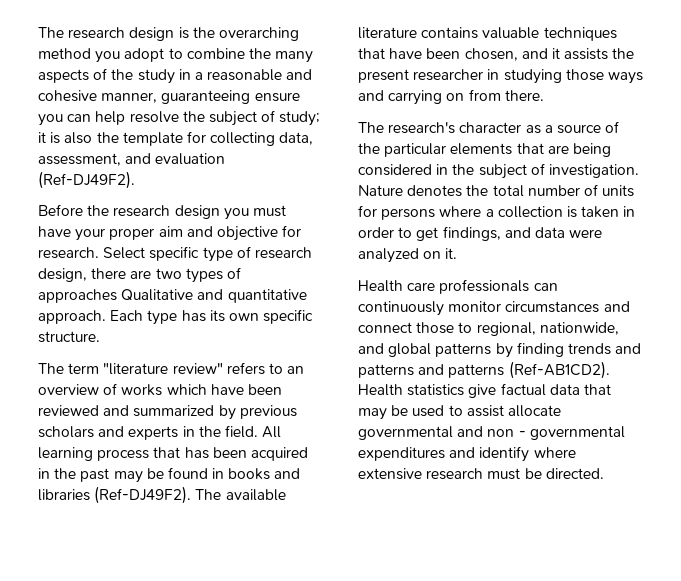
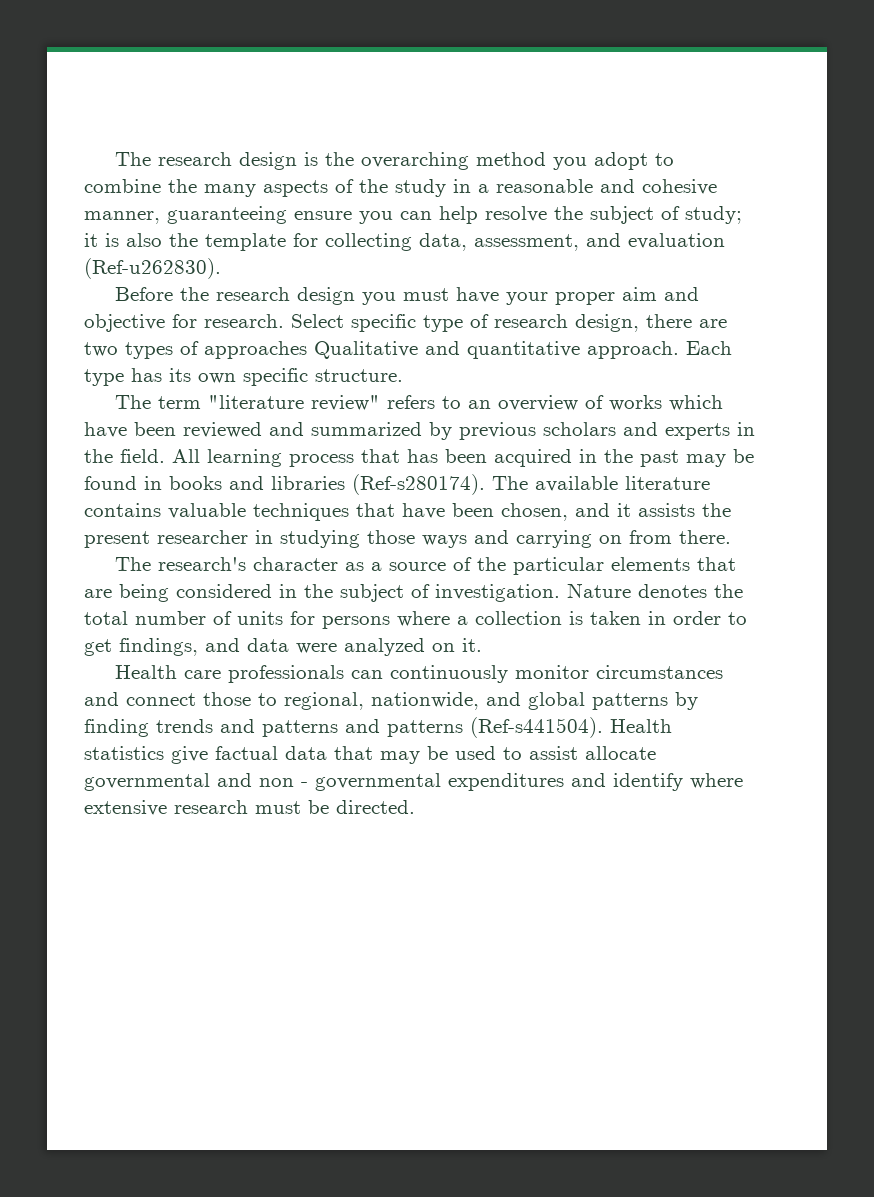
[38,171,135,189] (Ref-DJ49F2). -> [84,258,221,279] (Ref-u262830).
[94,486,192,504] (Ref-DJ49F2). -> [352,474,485,495] (Ref-s280174).
[508,361,610,379] (Ref-AB1CD2). -> [470,717,603,738] (Ref-s441504).

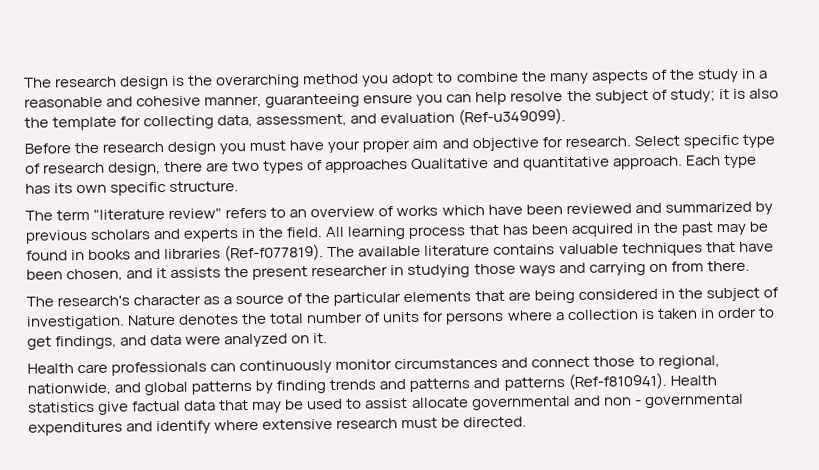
[84,258,221,279] (Ref-u262830). -> [458,108,567,126] (Ref-u349099).
[352,474,485,495] (Ref-s280174). -> [224,244,325,262] (Ref-f077819).
[470,717,603,738] (Ref-s441504). -> [567,372,667,391] (Ref-f810941).

